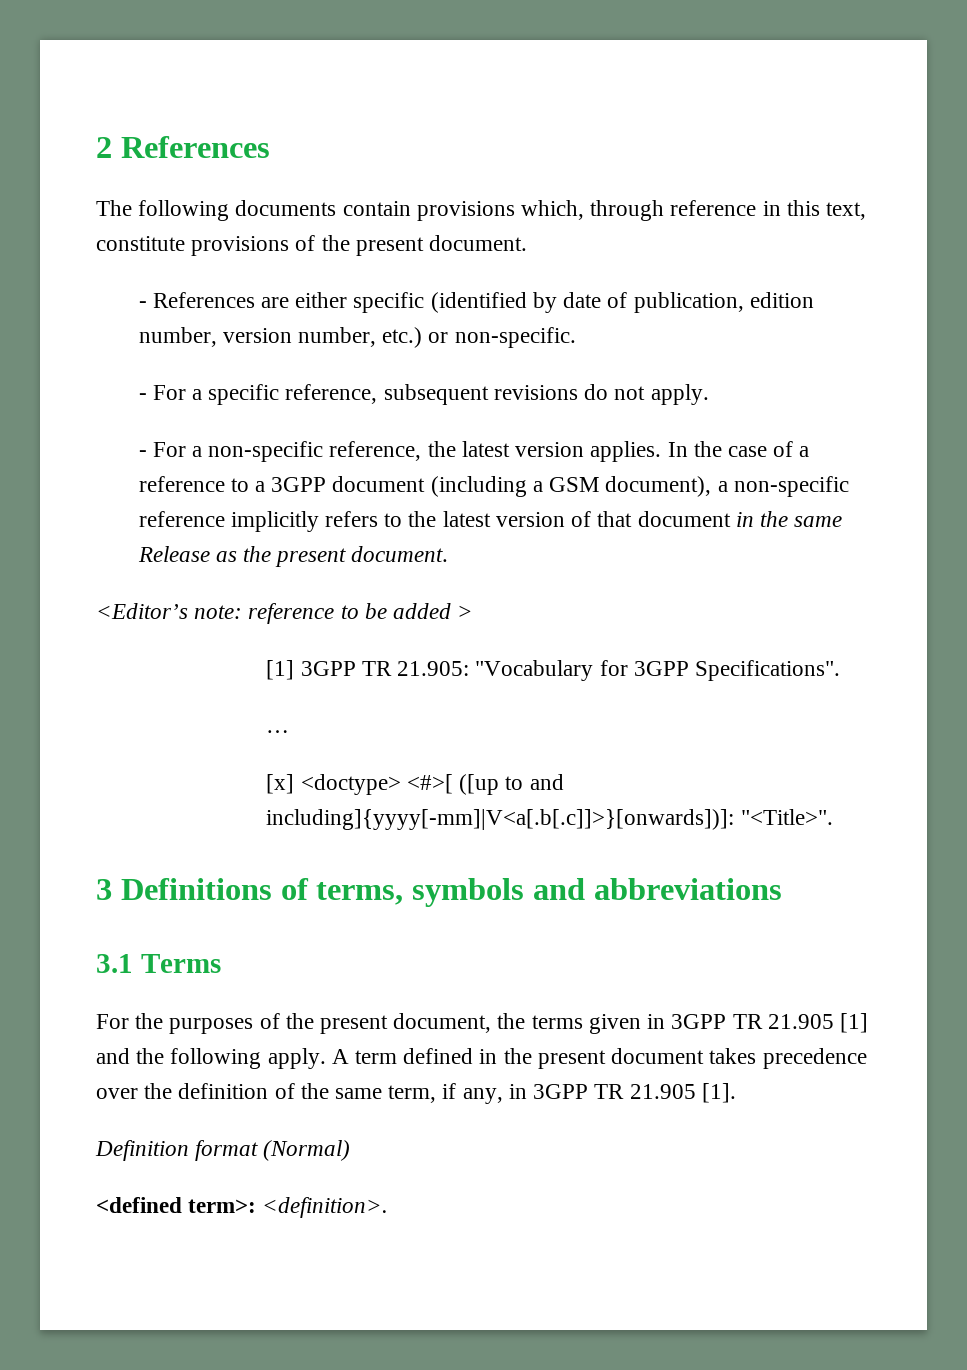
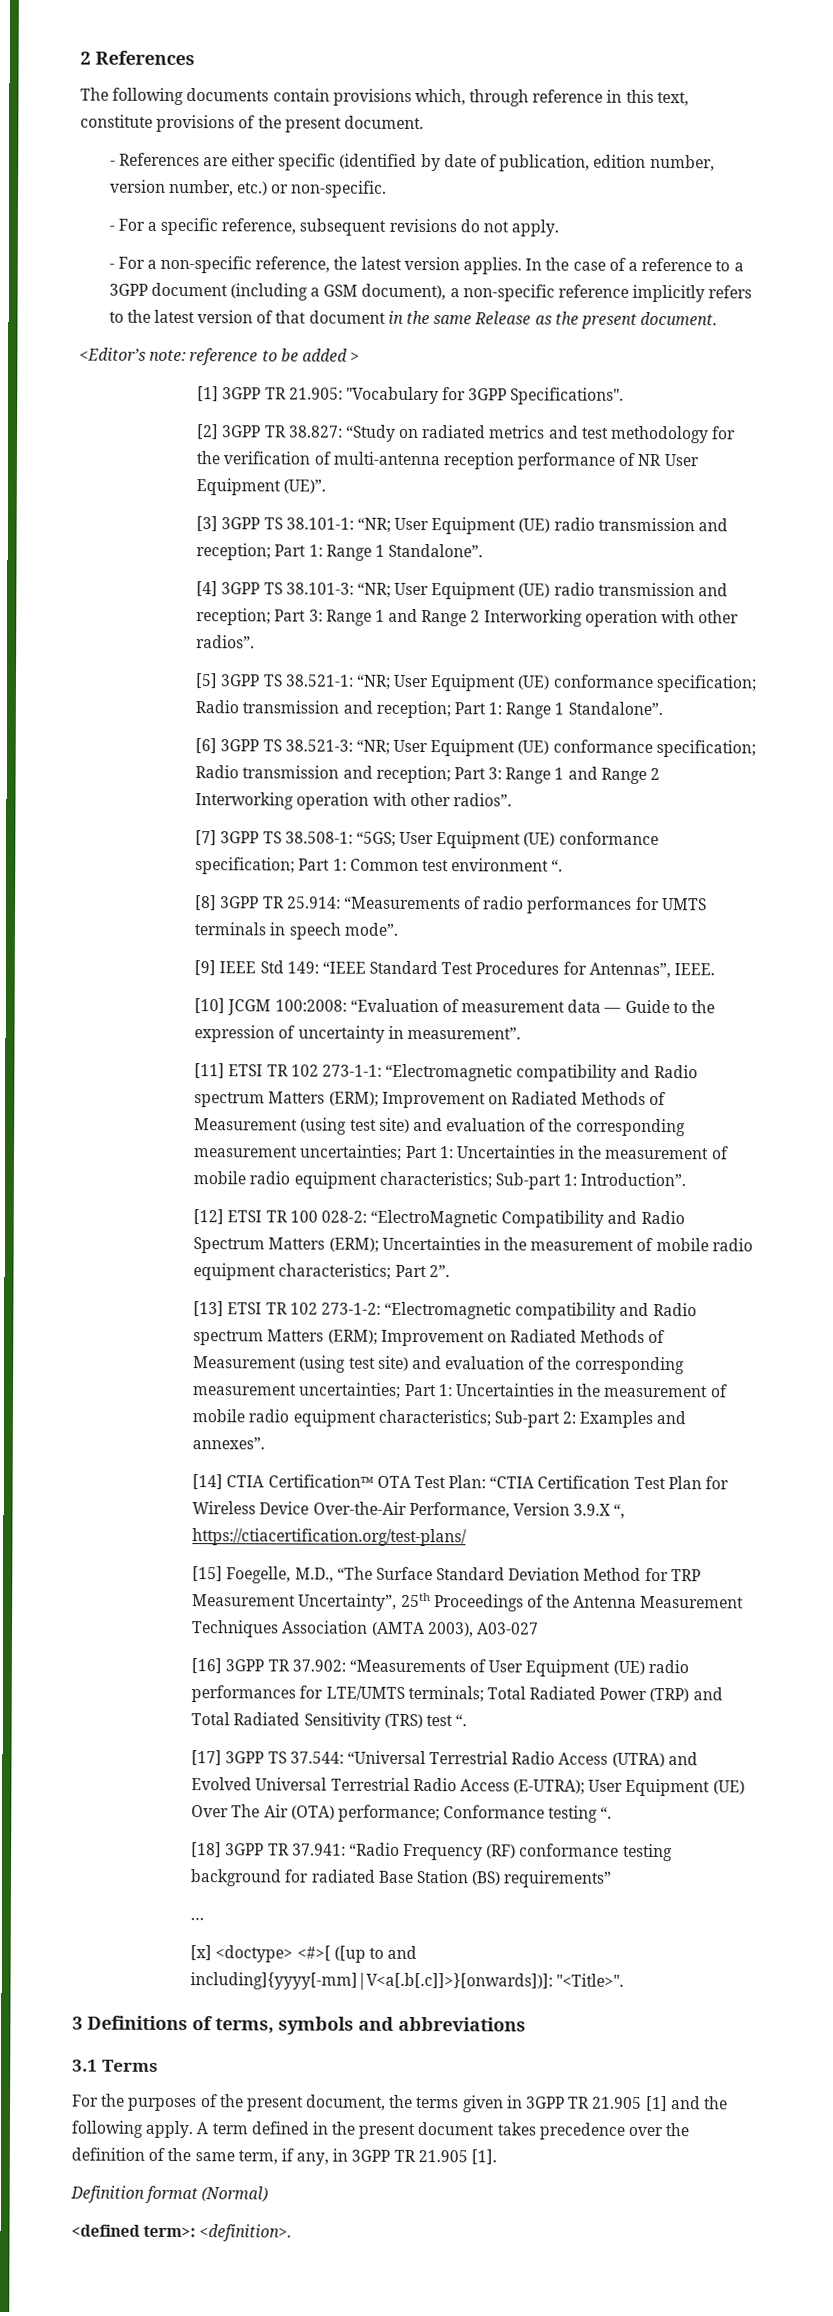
(840, 670) none -> [197,424,737,444] [196,451,699,470] [196,478,327,496] [196,516,728,535] [196,543,484,561] [196,581,728,600] [196,608,740,628] [196,635,256,649] [195,673,757,693] [195,700,663,719] [195,738,756,758] [195,765,660,784] [195,792,512,810] [195,830,659,849] [195,857,564,875] [195,895,707,914] [194,922,398,940] [194,960,715,979] [194,998,715,1016] [194,1025,521,1043] [194,1063,698,1082] [194,1091,667,1109] [194,1117,686,1137] [194,1144,729,1161] [193,1171,687,1190] [193,1209,685,1228] [193,1236,753,1254] [193,1263,450,1281] [193,1301,697,1320] [193,1329,666,1347] [193,1355,685,1375] [193,1382,728,1399] [192,1409,687,1428] [192,1437,266,1450] [192,1474,729,1490] [192,1501,626,1519] [192,1528,468,1547] [192,1566,701,1584] [192,1592,745,1612] [191,1620,539,1638] [191,1658,689,1677] [191,1685,723,1703] [191,1712,468,1730] [191,1750,698,1768] [191,1777,745,1797] [191,1804,613,1823] [191,1842,673,1862] [190,1869,613,1888] // [2] 3GPP TR 38.827: “Study on radiated metrics and test methodology for the verification of multi-antenna reception performance of NR User Equipment (UE)”. // [3] 3GPP TS 38.101-1: “NR; User Equipment (UE) radio transmission and reception; Part 1: Range 1 Standalone”. // [4] 3GPP TS 38.101-3: “NR; User Equipment (UE) radio transmission and reception; Part 3: Range 1 and Range 2 Interworking operation with other radios”. // [5] 3GPP TS 38.521-1: “NR; User Equipment (UE) conformance specification; Radio transmission and reception; Part 1: Range 1 Standalone”. // [6] 3GPP TS 38.521-3: “NR; User Equipment (UE) conformance specification; Radio transmission and reception; Part 3: Range 1 and Range 2 Interworking operation with other radios”. // [7] 3GPP TS 38.508-1: “5GS; User Equipment (UE) conformance specification; Part 1: Common test environment “. // [8] 3GPP TR 25.914: “Measurements of radio performances for UMTS terminals in speech mode”. // [9] IEEE Std 149: “IEEE Standard Test Procedures for Antennas”, IEEE. // [10] JCGM 100:2008: “Evaluation of measurement data — Guide to the expression of uncertainty in measurement”. // [11] ETSI TR 102 273-1-1: “Electromagnetic compatibility and Radio spectrum Matters (ERM); Improvement on Radiated Methods of Measurement (using test site) and evaluation of the corresponding measurement uncertainties; Part 1: Uncertainties in the measurement of mobile radio equipment characteristics; Sub-part 1: Introduction”. // [12] ETSI TR 100 028-2: “ElectroMagnetic Compatibility and Radio Spectrum Matters (ERM); Uncertainties in the measurement of mobile radio equipment characteristics; Part 2”. // [13] ETSI TR 102 273-1-2: “Electromagnetic compatibility and Radio spectrum Matters (ERM); Improvement on Radiated Methods of Measurement (using test site) and evaluation of the corresponding measurement uncertainties; Part 1: Uncertainties in the measurement of mobile radio equipment characteristics; Sub-part 2: Examples and annexes”. // [14] CTIA Certification™ OTA Test Plan: “CTIA Certification Test Plan for Wireless Device Over-the-Air Performance, Version 3.9.X “, https://ctiacertification.org/test-plans/ // [15] Foegelle, M.D., “The Surface Standard Deviation Method for TRP Measurement Uncertainty”, 25th Proceedings of the Antenna Measurement Techniques Association (AMTA 2003), A03-027 // [16] 3GPP TR 37.902: “Measurements of User Equipment (UE) radio performances for LTE/UMTS terminals; Total Radiated Power (TRP) and Total Radiated Sensitivity (TRS) test “. // [17] 3GPP TS 37.544: “Universal Terrestrial Radio Access (UTRA) and Evolved Universal Terrestrial Radio Access (E-UTRA); User Equipment (UE) Over The Air (OTA) performance; Conformance testing “. // [18] 3GPP TR 37.941: “Radio Frequency (RF) conformance testing background for radiated Base Station (BS) requirements”

